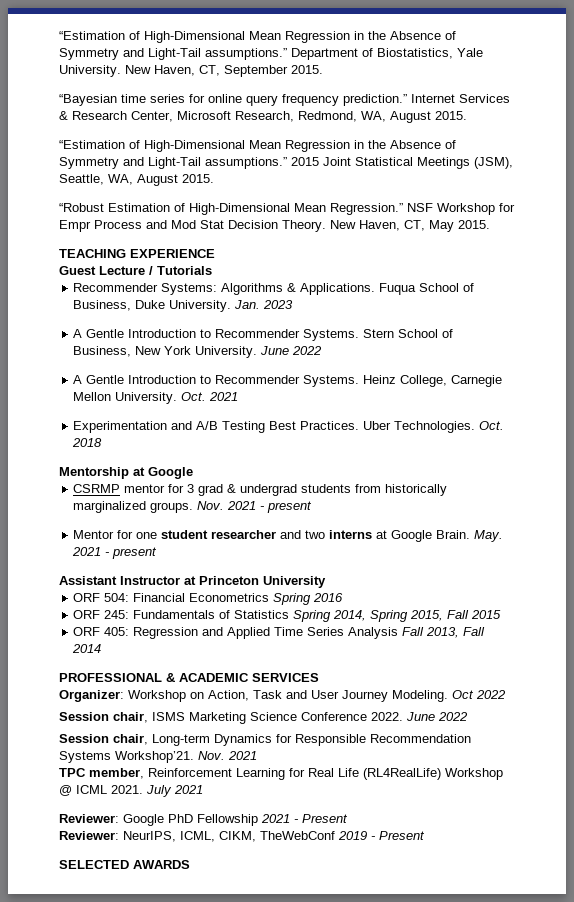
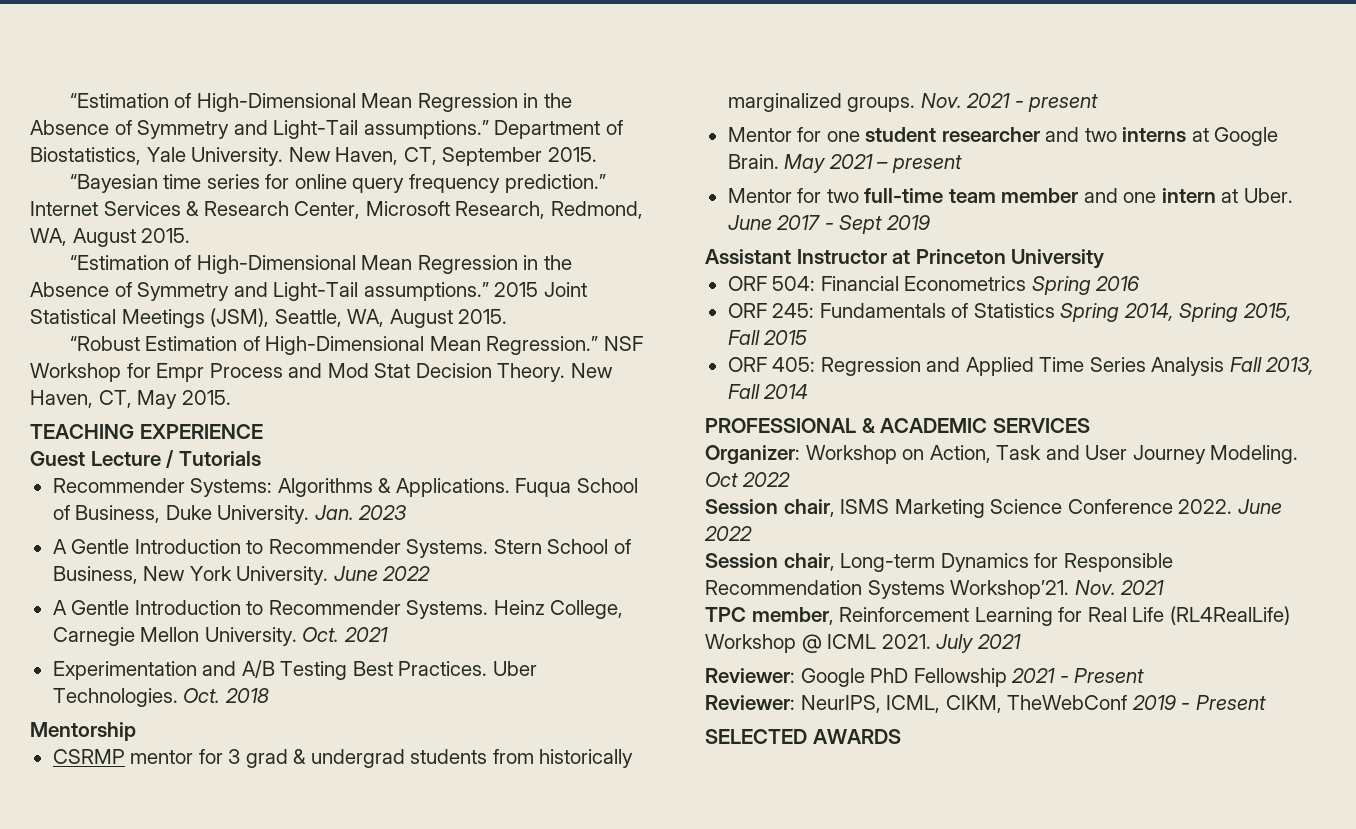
[133,467,193,479] at Google -> (136, 731) none
[474,530,504,542] [72,547,158,559] May. 2021 - present -> [784,154,962,173] [727,188,1293,203] [727,215,931,234] May 2021 – present // Mentor for two full-time team member and one intern at Uber. June 2017 - Sept 2019

